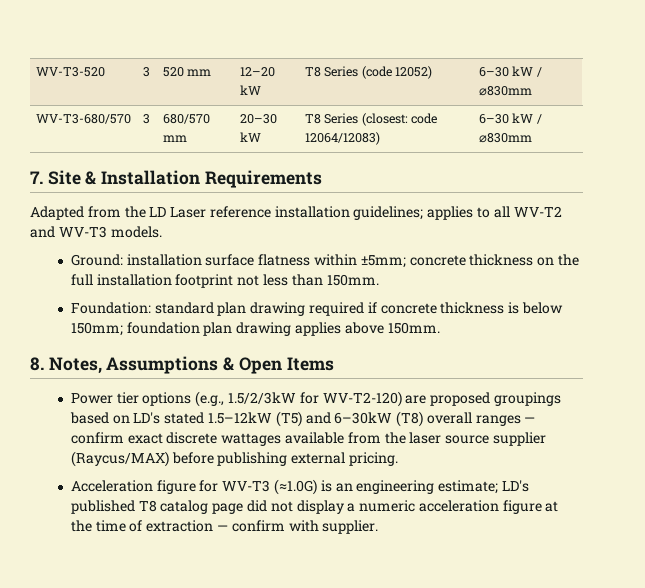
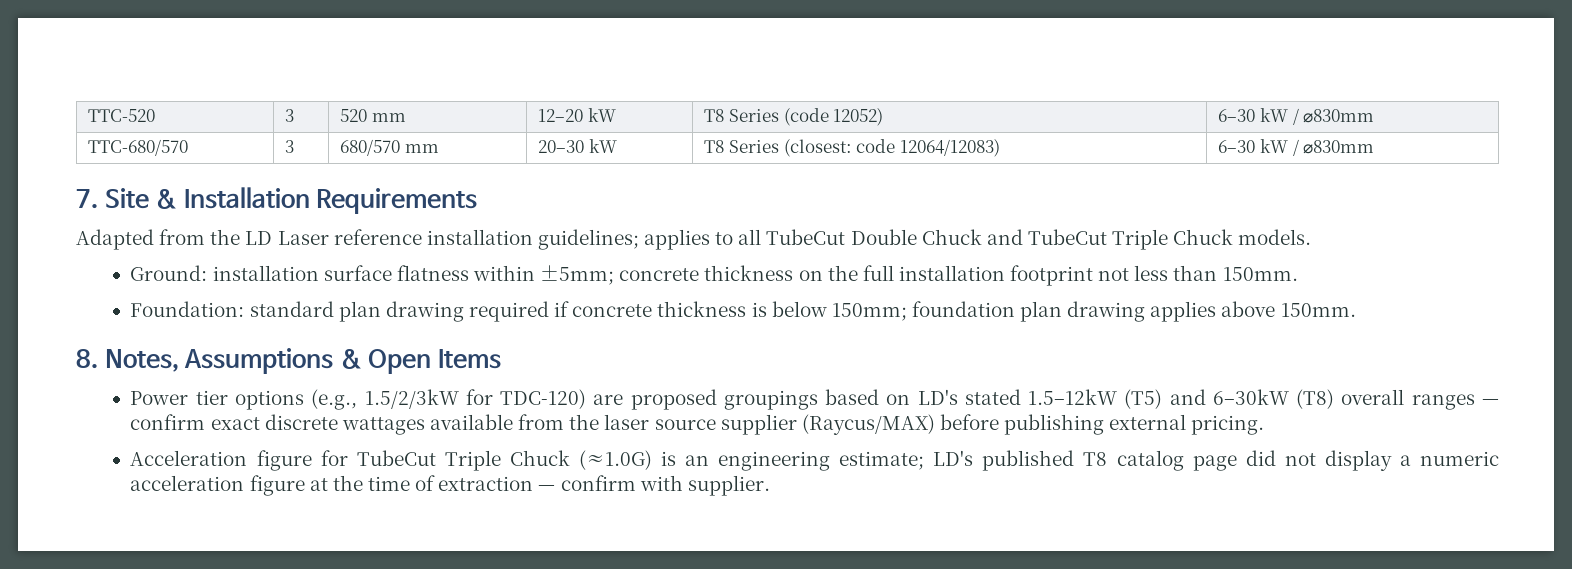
[35,67,105,77] WV-T3-520 -> [88,109,156,122] TTC-520
[35,114,131,124] WV-T3-680/570 -> [88,139,189,156] TTC-680/570
[513,206,562,217] [30,226,107,238] WV-T2 and WV-T3 -> [766,229,1234,250] TubeCut Double Chuck and TubeCut Triple Chuck
[322,391,402,407] WV-T2-120) -> [500,389,587,409] TDC-120)
[222,480,271,492] WV-T3 -> [356,450,570,471] TubeCut Triple Chuck

